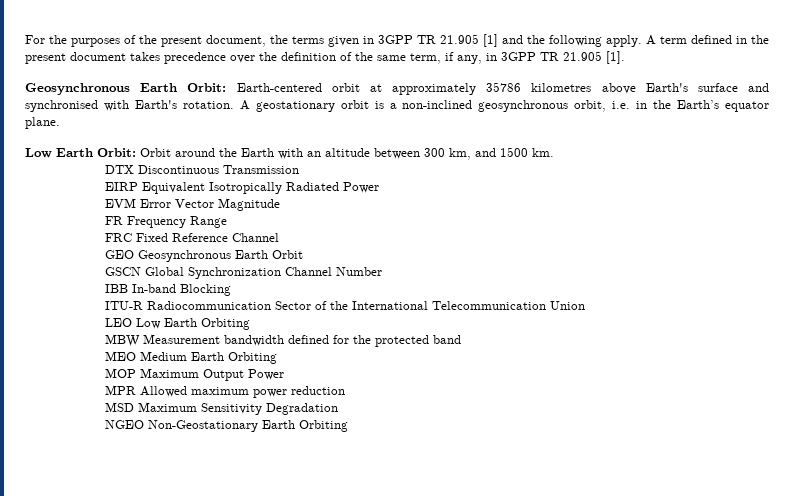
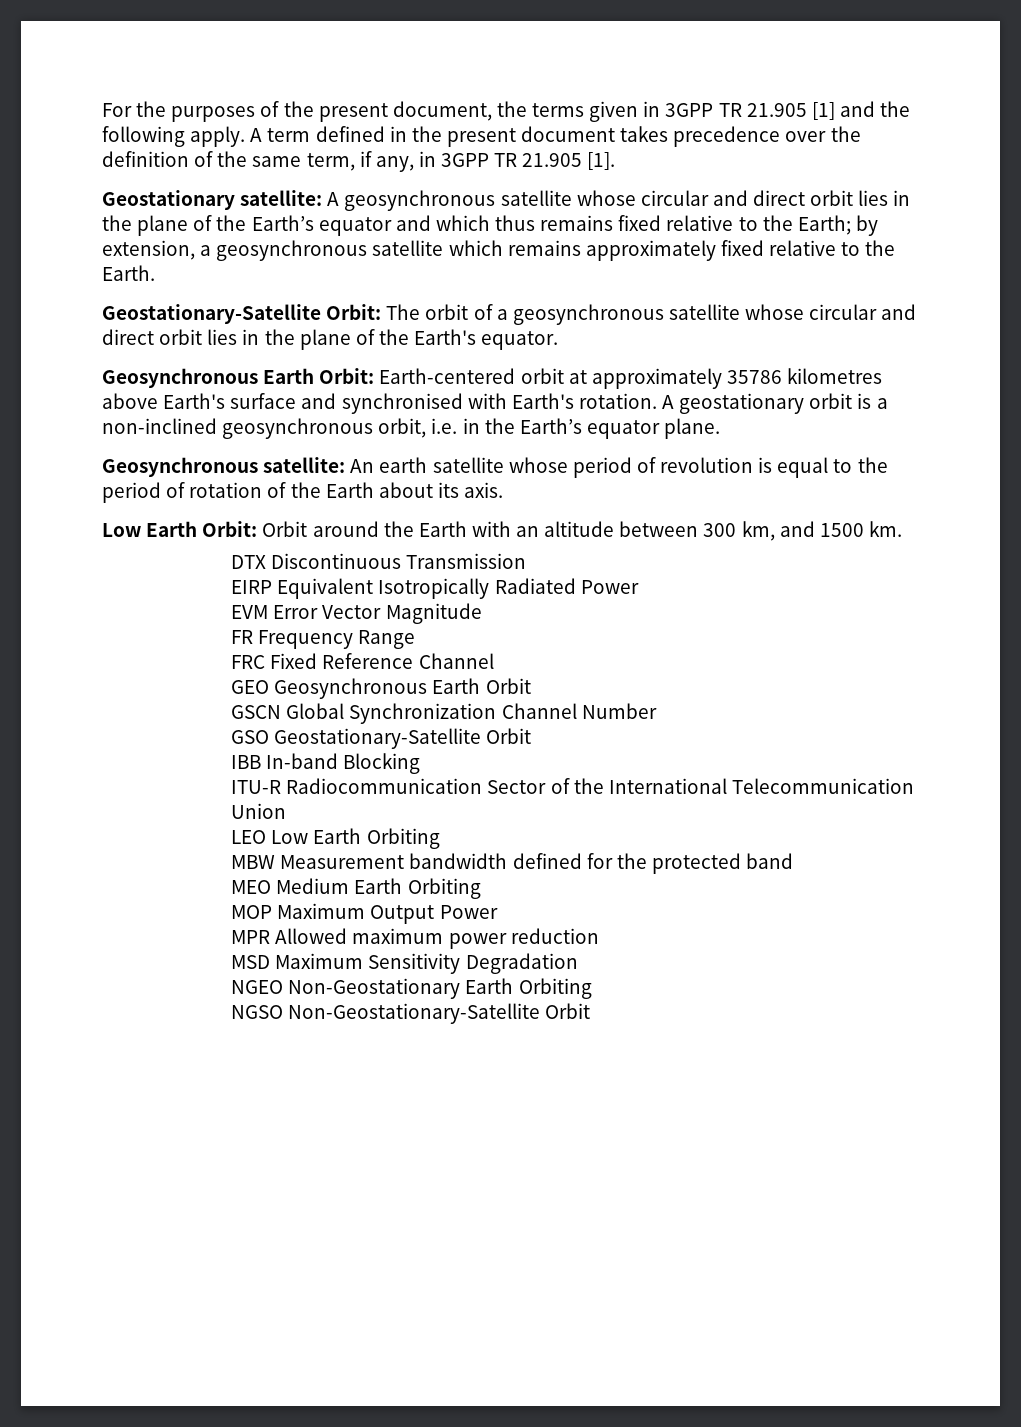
(625, 57) none -> [102,190,911,211] [102,215,878,236] [102,240,896,261] [102,265,155,281] [102,304,917,325] [102,329,559,350] // Geostationary satellite: A geosynchronous satellite whose circular and direct orbit lies in the plane of the Earth’s equator and which thus remains fixed relative to the Earth; by extension, a geosynchronous satellite which remains approximately fixed relative to the Earth. // Geostationary-Satellite Orbit: The orbit of a geosynchronous satellite whose circular and direct orbit lies in the plane of the Earth's equator.
(60, 123) none -> [102,457,888,478] [102,482,504,503] // Geosynchronous satellite: An earth satellite whose period of revolution is equal to the period of rotation of the Earth about its axis.
(383, 271) none -> [231,728,532,749] // GSO Geostationary-Satellite Orbit
(349, 426) none -> [231,1003,591,1024] // NGSO Non-Geostationary-Satellite Orbit

